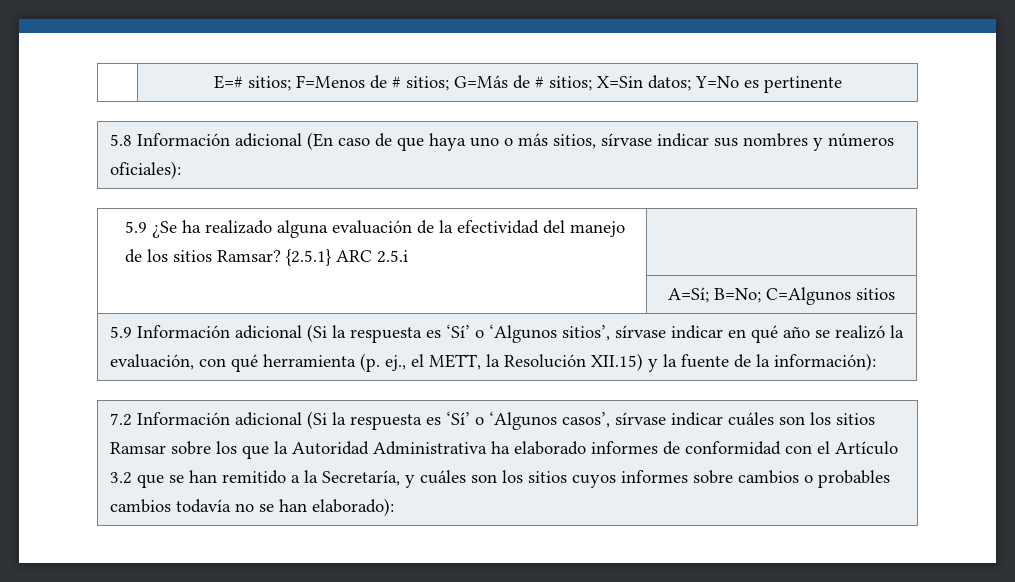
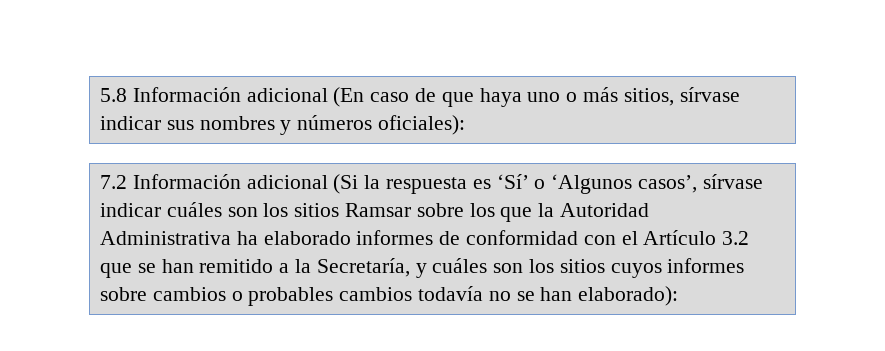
[213,75,842,93] | E=# sitios; F=Menos de # sitios; G=Más de # sitios; X=Sin datos; Y=No es pertinente // -> (99, 95) none
[125,220,626,238] [125,249,409,266] [668,287,895,305] [110,324,905,343] [110,353,877,372] // 5.9 ¿Se ha realizado alguna evaluación de la efectividad del manejo de los sitios Ramsar? {2.5.1} ARC 2.5.i | // | A=Sí; B=No; C=Algunos sitios // 5.9 Información adicional (Si la respuesta es ‘Sí’ o ‘Algunos sitios’, sírvase indicar en qué año se realizó la evaluación, con qué herramienta (p. ej., el METT, la Resolución XII.15) y la fuente de la información): -> (466, 125) none

